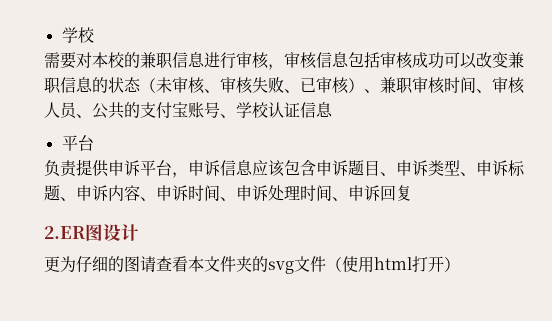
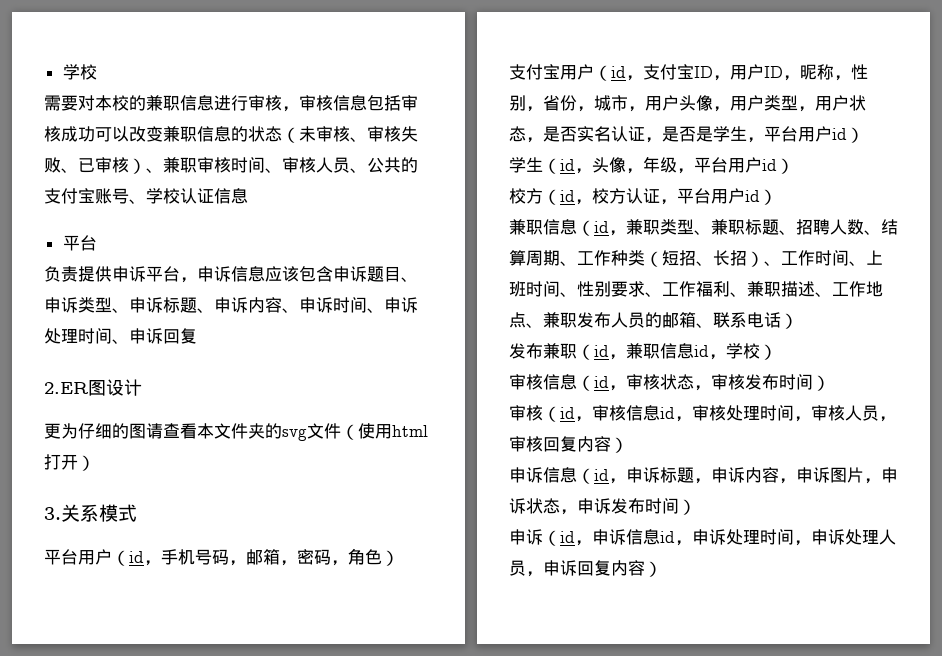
(460, 264) none -> [44,504,137,522] [44,548,399,566] [509,64,868,81] [509,95,866,112] [509,126,864,143] [509,156,794,174] [509,188,777,205] [509,219,898,236] [509,250,883,267] [509,281,883,297] [509,312,798,329] [509,343,777,360] [509,374,830,391] [509,405,896,422] [509,436,628,453] [509,467,898,484] [509,498,696,515] [509,529,896,546] [509,560,662,577] // 3.关系模式 // 平台用户（id，手机号码，邮箱，密码，角色） // 支付宝用户（id，支付宝ID，用户ID，昵称，性别，省份，城市，用户头像，用户类型，用户状态，是否实名认证，是否是学生，平台用户id） // 学生（id，头像，年级，平台用户id） // 校方（id，校方认证，平台用户id） // 兼职信息（id，兼职类型、兼职标题、招聘人数、结算周期、工作种类（短招、长招）、工作时间、上班时间、性别要求、工作福利、兼职描述、工作地点、兼职发布人员的邮箱、联系电话） // 发布兼职（id，兼职信息id，学校） // 审核信息（id，审核状态，审核发布时间） // 审核（id，审核信息id，审核处理时间，审核人员，审核回复内容） // 申诉信息（id，申诉标题，申诉内容，申诉图片，申诉状态，申诉发布时间） // 申诉（id，申诉信息id，申诉处理时间，申诉处理人员，申诉回复内容）

